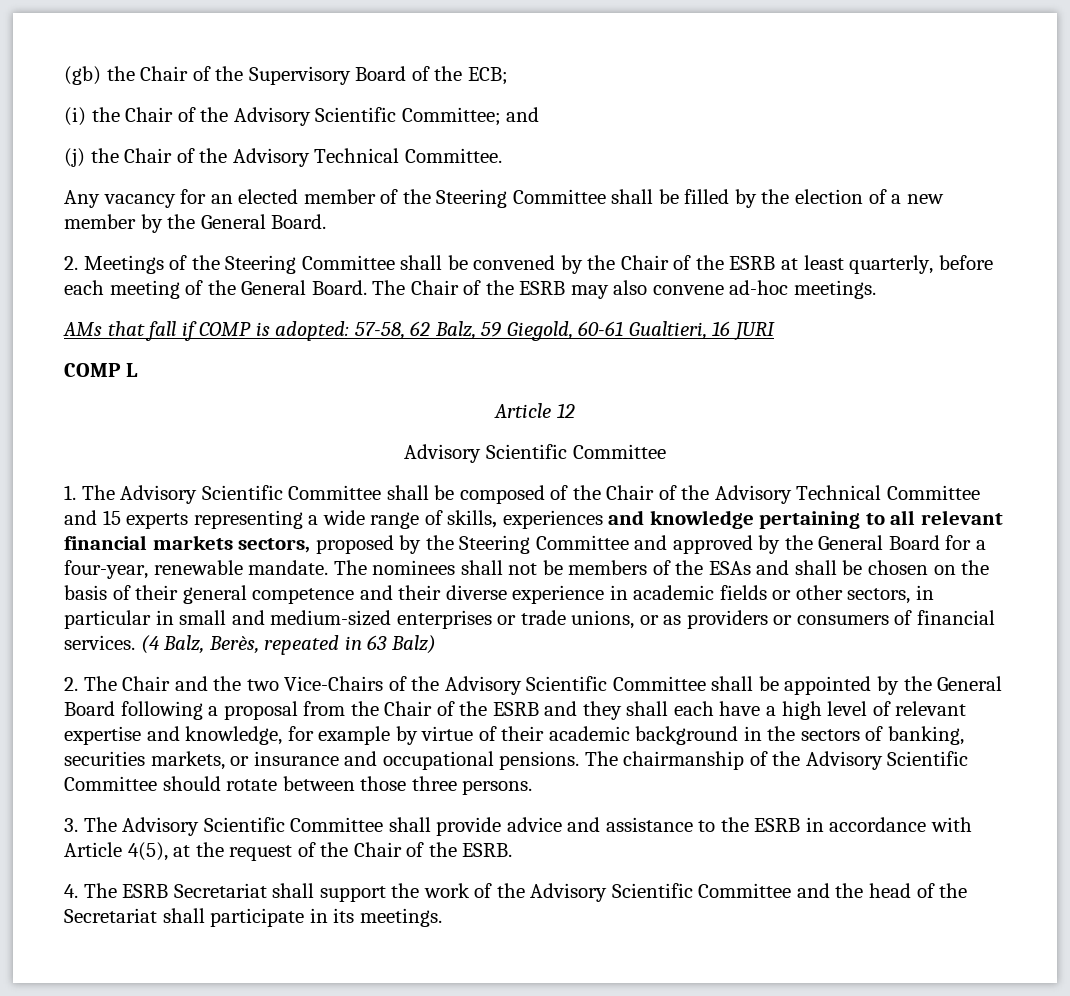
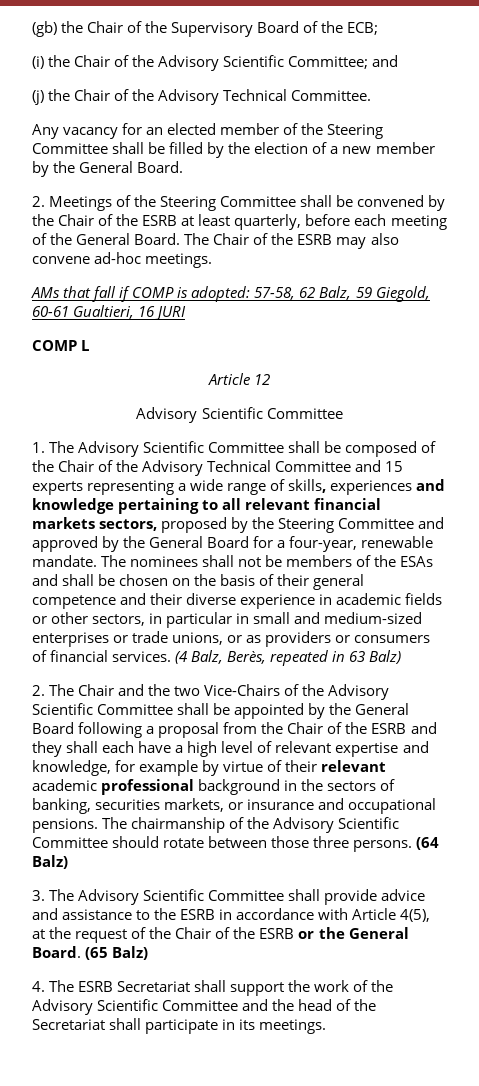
[548,726,630,741] academic -> [321,760,387,772] [32,779,195,795] relevant academic professional
(533, 787) none -> [416,837,440,850] [32,855,68,869] (64 Balz)
[462,843,513,857] ESRB. -> [259,927,409,939] [32,946,149,960] ESRB or the General Board. (65 Balz)

